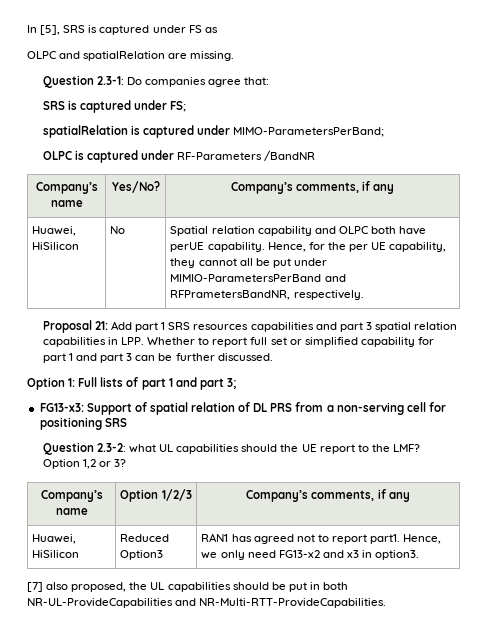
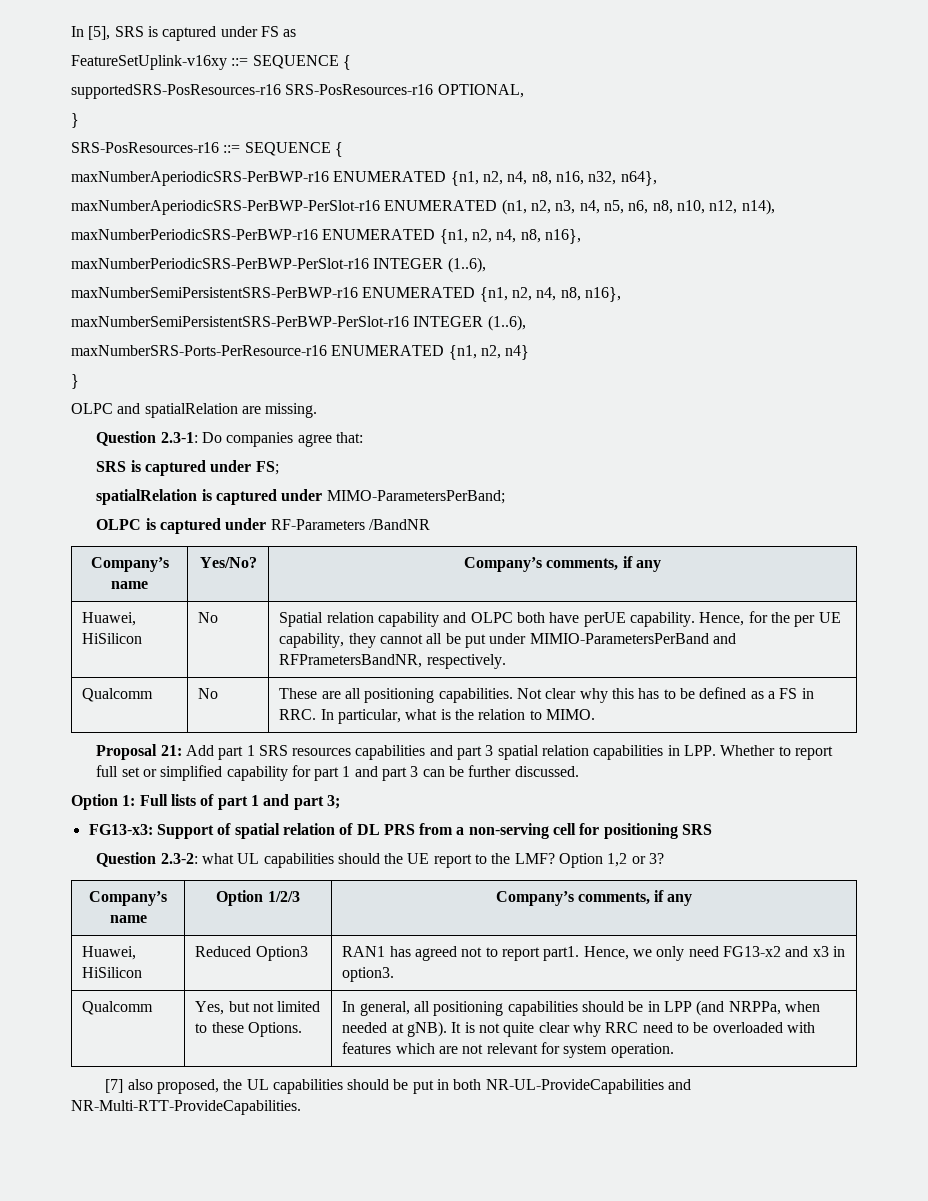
(218, 30) none -> [71,55,351,70] [71,84,524,99] [71,113,79,128] [71,142,343,157] [71,171,657,186] [71,199,775,215] [71,229,581,244] [71,257,486,273] [71,287,621,302] [71,315,526,331] [71,345,530,360] [71,374,79,389] // FeatureSetUplink-v16xy ::= SEQUENCE { // supportedSRS-PosResources-r16 SRS-PosResources-r16 OPTIONAL, // } // SRS-PosResources-r16 ::= SEQUENCE { // maxNumberAperiodicSRS-PerBWP-r16 ENUMERATED {n1, n2, n4, n8, n16, n32, n64}, // maxNumberAperiodicSRS-PerBWP-PerSlot-r16 ENUMERATED (n1, n2, n3, n4, n5, n6, n8, n10, n12, n14), // maxNumberPeriodicSRS-PerBWP-r16 ENUMERATED {n1, n2, n4, n8, n16}, // maxNumberPeriodicSRS-PerBWP-PerSlot-r16 INTEGER (1..6), // maxNumberSemiPersistentSRS-PerBWP-r16 ENUMERATED {n1, n2, n4, n8, n16}, // maxNumberSemiPersistentSRS-PerBWP-PerSlot-r16 INTEGER (1..6), // maxNumberSRS-Ports-PerResource-r16 ENUMERATED {n1, n2, n4} // }
(364, 295) none -> [82,688,154,702] [198,688,219,699] [279,687,814,703] [279,709,595,724] // Qualcomm | No | These are all positioning capabilities. Not clear why this has to be defined as a FS in RRC. In particular, what is the relation to MIMO.
(420, 555) none -> [82,1001,154,1015] [195,1001,321,1015] [195,1022,303,1037] [342,1000,820,1016] [342,1021,815,1037] [342,1042,674,1058] // Qualcomm | Yes, but not limited to these Options. | In general, all positioning capabilities should be in LPP (and NRPPa, when needed at gNB). It is not quite clear why RRC need to be overloaded with features which are not relevant for system operation.

